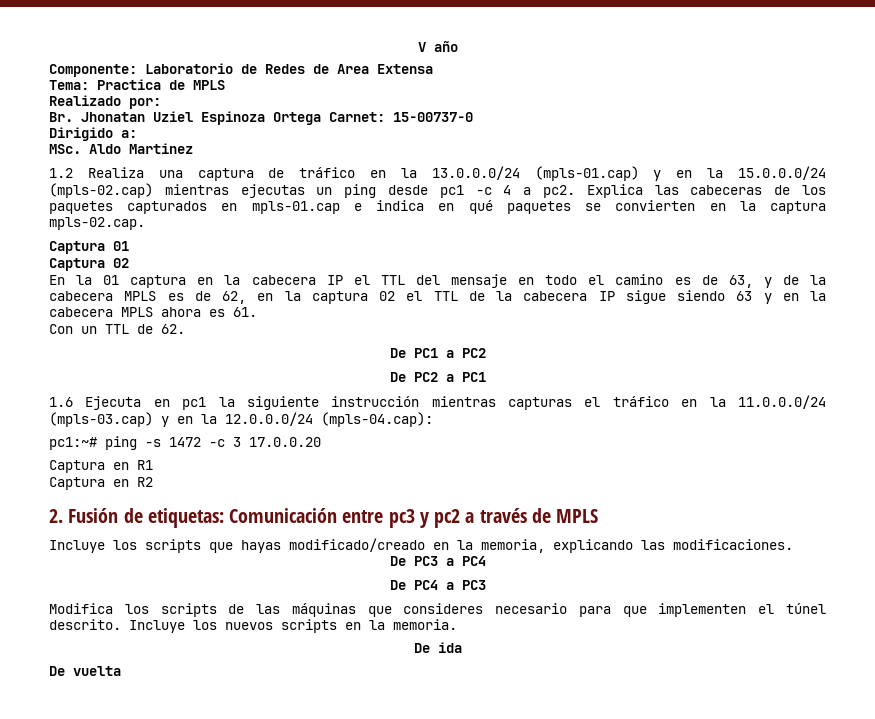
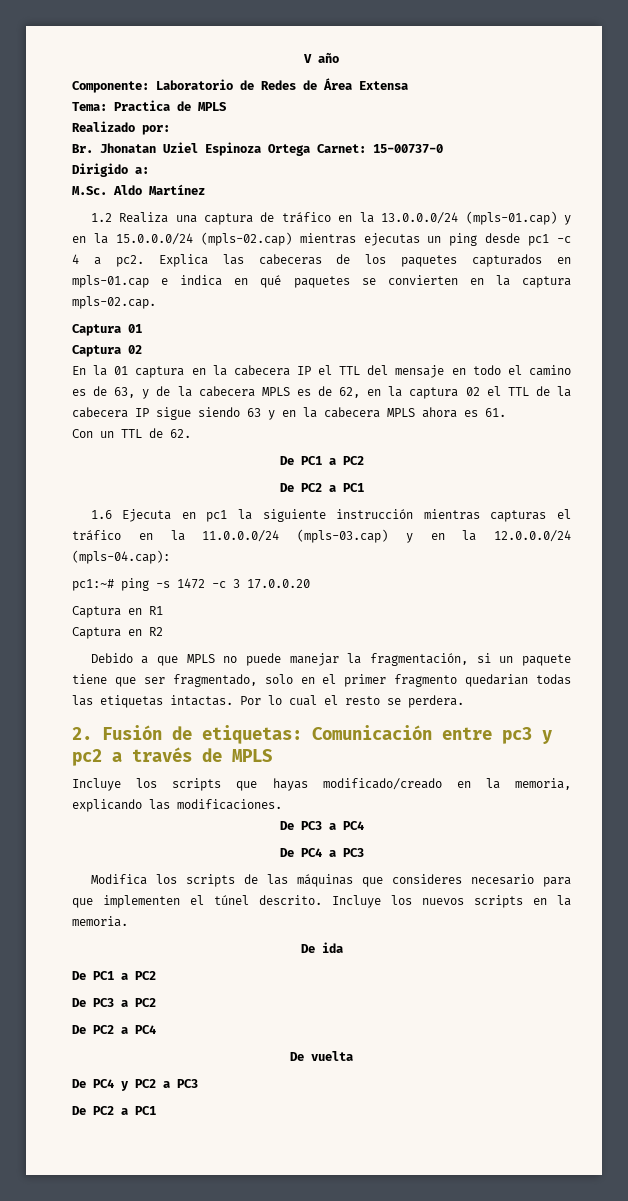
[337,64,369,74] Area -> [323,78,352,90] Área
[49,143,193,154] MSc. Aldo Martinez -> [72,184,205,195] M.Sc. Aldo Martínez
(153, 482) none -> [90,653,571,666] [72,674,571,687] [72,695,464,708] // Debido a que MPLS no puede manejar la fragmentación, si un paquete tiene que ser fragmentado, solo en el primer fragmento quedarian todas las etiquetas intactas. Por lo cual el resto se perdera.
[73,666,121,676] vuelta -> [93,971,156,980] [72,998,156,1007] [72,1025,156,1034] [290,1051,353,1061] [72,1079,198,1091] [72,1106,156,1115] PC1 a PC2 // De PC3 a PC2 // De PC2 a PC4 // De vuelta // De PC4 y PC2 a PC3 // De PC2 a PC1

